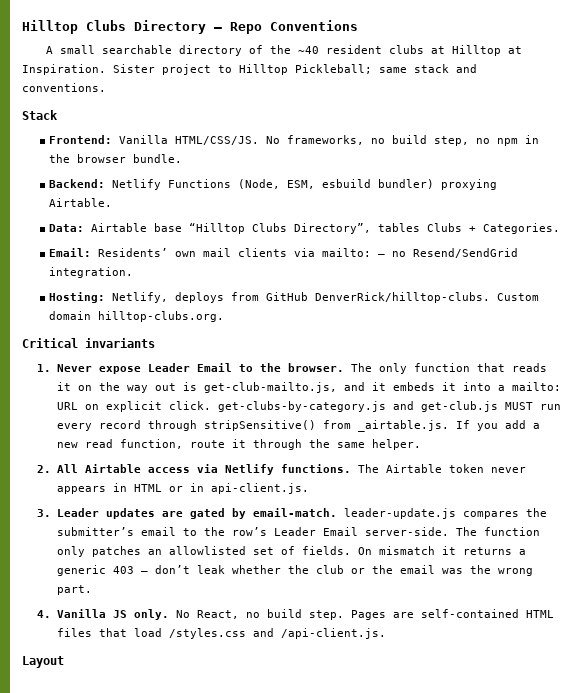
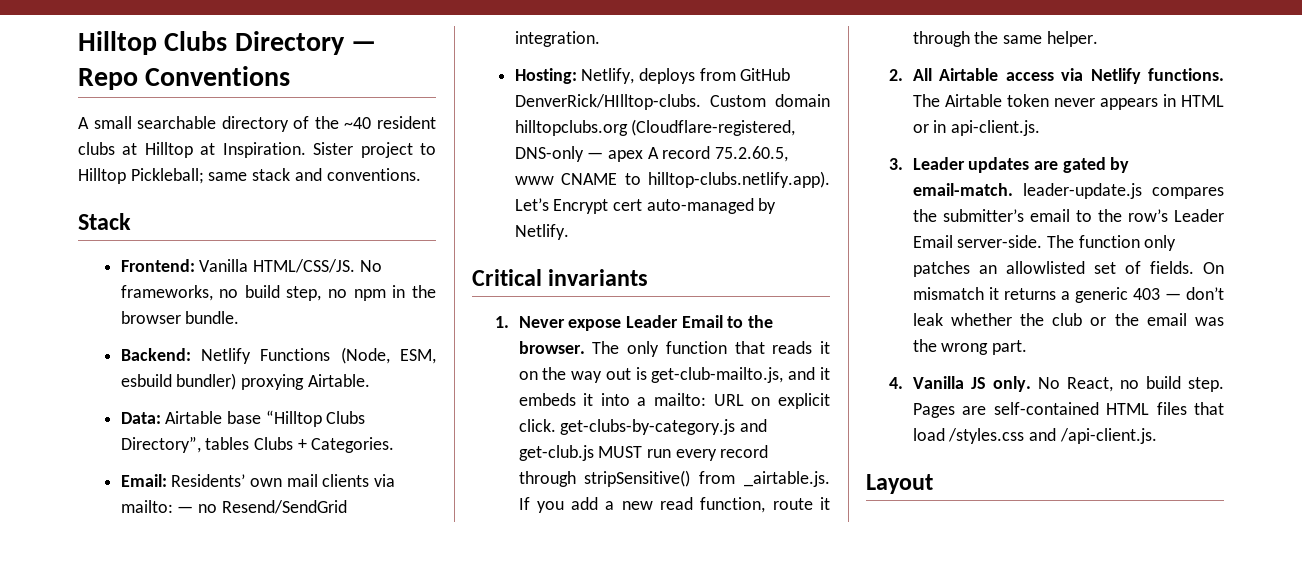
[315,292,491,303] DenverRick/hilltop-clubs. -> [514,94,701,110] DenverRick/HIlltop-clubs.
[98,311,225,322] hilltop-clubs.org. -> [514,119,796,136] [514,146,789,162] [514,171,830,188] [514,198,777,214] [514,224,569,240] hilltopclubs.org (Cloudflare-registered, DNS-only — apex A record 75.2.60.5, www CNAME to hilltop-clubs.netlify.app). Let’s Encrypt cert auto-managed by Netlify.

